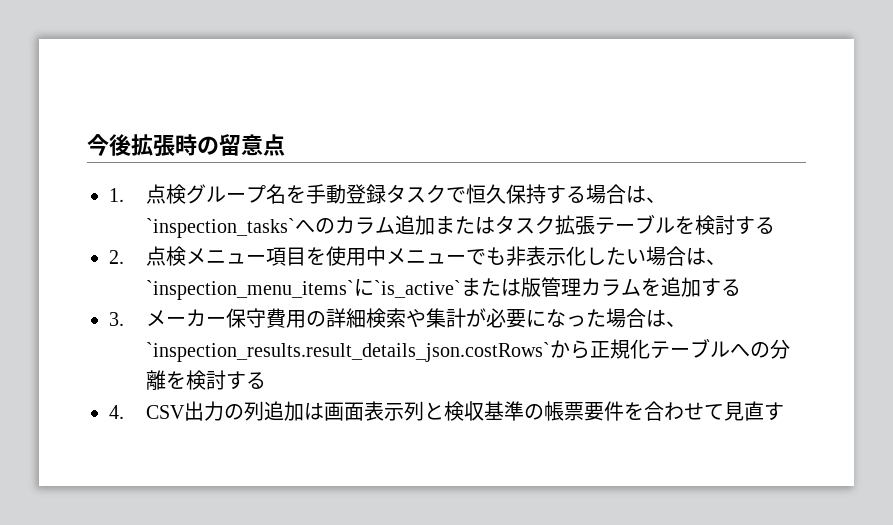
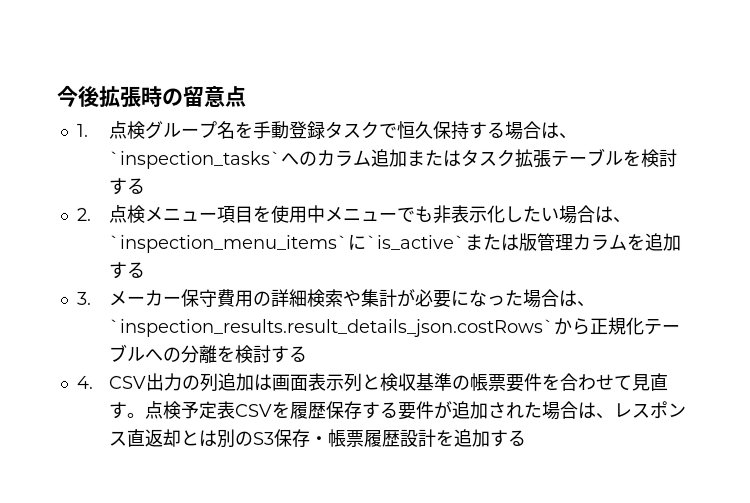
(785, 411) none -> [126,400,687,421] [108,428,527,448] 。点検予定表CSVを履歴保存する要件が追加された場合は、レスポンス直返却とは別のS3保存・帳票履歴設計を追加する

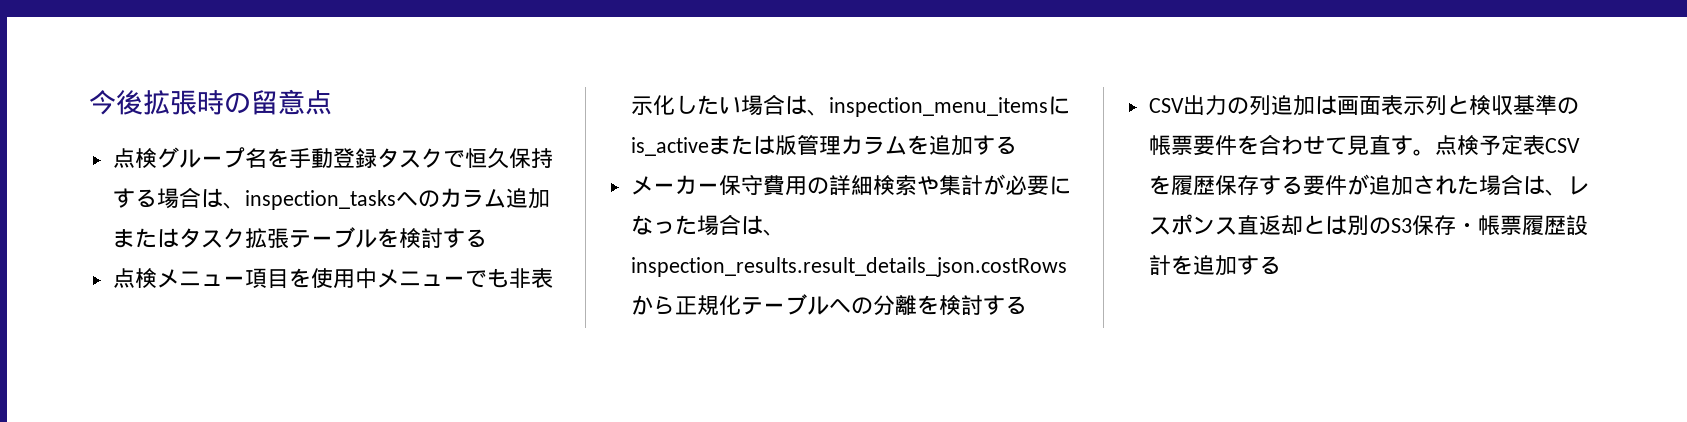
[76,123,89,137] 1. -> (332, 102) none
[109,150,283,169] `inspection_tasks` -> [244,190,396,210] inspection_tasks
[76,207,92,221] 2. -> (487, 238) none
[108,233,467,253] `inspection_menu_items`に`is_active` -> [828,96,1070,117] [630,137,709,156] inspection_menu_itemsにis_active
[75,291,91,305] 3. -> (1017, 145) none
[108,318,555,338] `inspection_results.result_details_json.costRows` -> [630,257,1067,277] inspection_results.result_details_json.costRows
[75,375,93,389] 4. -> (1027, 305) none

